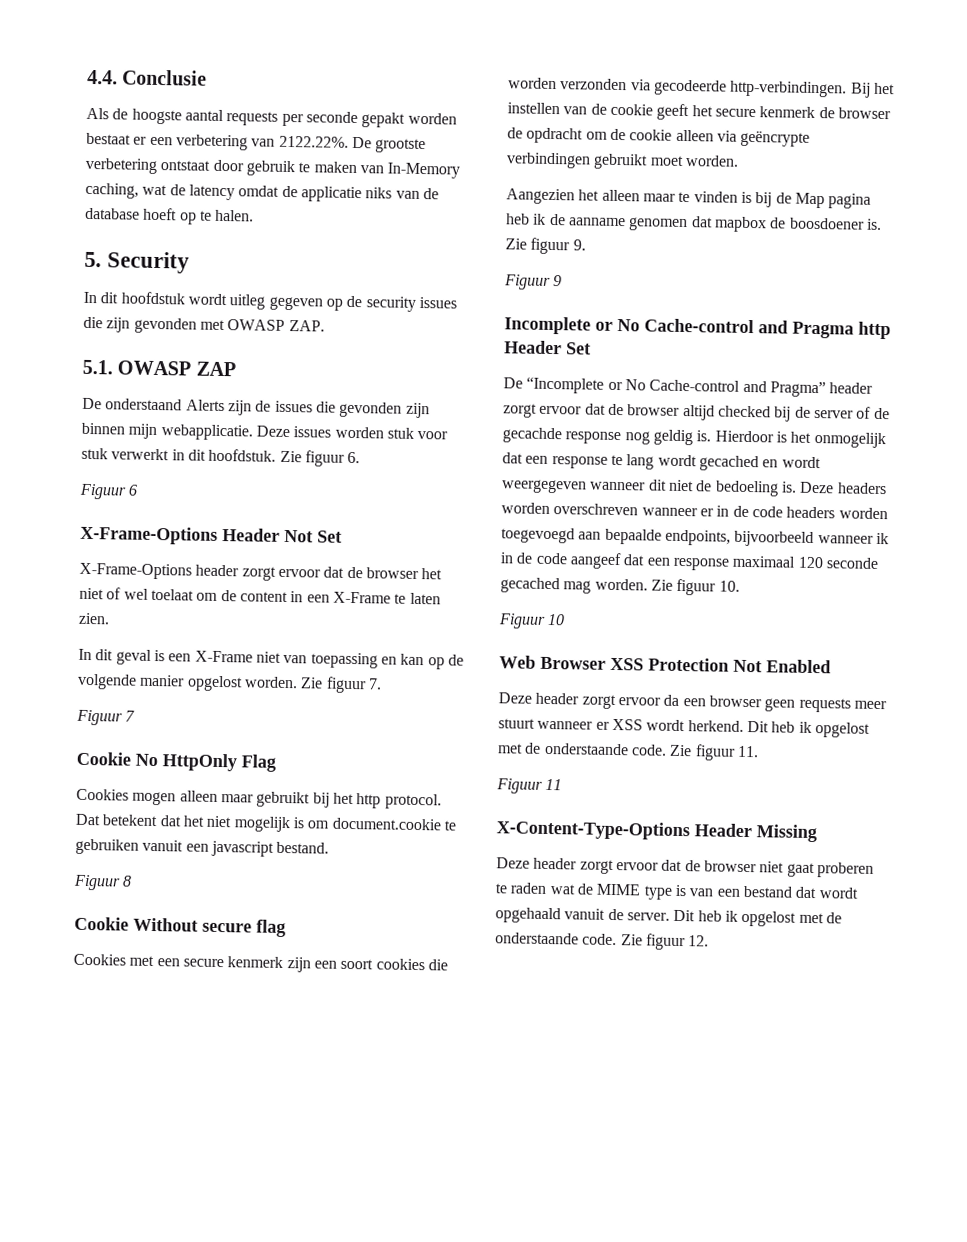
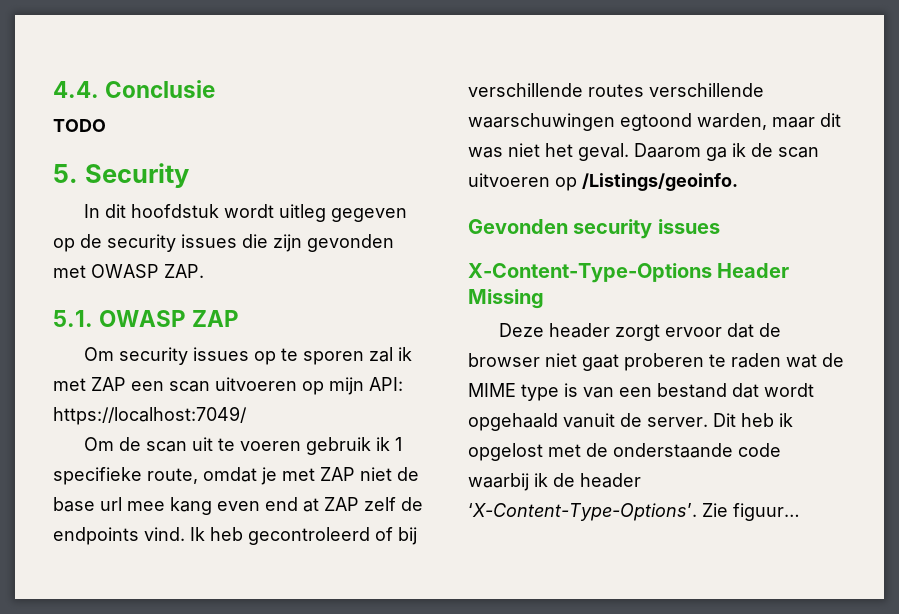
[86,107,457,128] [86,132,427,154] [85,157,461,179] [85,182,439,203] [85,207,255,225] Als de hoogste aantal requests per seconde gepakt worden bestaat er een verbetering van 2122.22%. De grootste verbetering ontstaat door gebruik te maken van In-Memory caching, wat de latency omdat de applicatie niks van de database hoeft op te halen. -> [53,119,106,132] TODO
[82,397,430,419] [81,422,449,441] [81,447,361,467] [79,483,139,500] [80,525,342,545] [79,562,443,581] [79,587,441,605] [78,612,110,625] [78,648,464,670] [77,673,382,694] [76,709,136,726] [76,751,276,772] [76,788,442,810] [75,813,456,833] [75,838,330,857] [73,874,133,891] [74,916,286,938] [73,953,448,973] [508,77,895,98] [507,102,891,121] [507,127,811,147] [506,152,739,170] [506,188,872,209] [506,213,882,233] [505,237,586,255] [504,274,563,290] [504,316,891,340] [504,340,591,355] [503,376,874,398] [503,403,890,422] [502,427,886,449] [502,452,821,472] [501,479,887,497] [501,502,888,520] [501,527,889,548] [500,552,879,571] [500,577,740,596] [498,613,566,629] [499,655,831,674] [498,692,887,713] [498,718,870,738] [497,742,759,761] [496,778,563,794] De onderstaand Alerts zijn de issues die gevonden zijn binnen mijn webapplicatie. Deze issues worden stuk voor stuk verwerkt in dit hoofdstuk. Zie figuur 6. // Figuur 6 // X-Frame-Options Header Not Set // X-Frame-Options header zorgt ervoor dat de browser het niet of wel toelaat om de content in een X-Frame te laten zien. // In dit geval is een X-Frame niet van toepassing en kan op de volgende manier opgelost worden. Zie figuur 7. // Figuur 7 // Cookie No HttpOnly Flag // Cookies mogen alleen maar gebruikt bij het http protocol. Dat betekent dat het niet mogelijk is om document.cookie te gebruiken vanuit een javascript bestand. // Figuur 8 // Cookie Without secure flag // Cookies met een secure kenmerk zijn een soort cookies die worden verzonden via gecodeerde http-verbindingen. Bij het instellen van de cookie geeft het secure kenmerk de browser de opdracht om de cookie alleen via geëncrypte verbindingen gebruikt moet worden. // Aangezien het alleen maar te vinden is bij de Map pagina heb ik de aanname genomen dat mapbox de boosdoener is. Zie figuur 9. // Figuur 9 // Incomplete or No Cache-control and Pragma http Header Set // De “Incomplete or No Cache-control and Pragma” header zorgt ervoor dat de browser altijd checked bij de server of de gecachde response nog geldig is. Hierdoor is het onmogelijk dat een response te lang wordt gecached en wordt weergegeven wanneer dit niet de bedoeling is. Deze headers worden overschreven wanneer er in de code headers worden toegevoegd aan bepaalde endpoints, bijvoorbeeld wanneer ik in de code aangeef dat een response maximaal 120 seconde gecached mag worden. Zie figuur 10. // Figuur 10 // Web Browser XSS Protection Not Enabled // Deze header zorgt ervoor da een browser geen requests meer stuurt wanneer er XSS wordt herkend. Dit heb ik opgelost met de onderstaande code. Zie figuur 11. // Figuur 11 -> [83,347,412,365] [53,377,403,395] [53,406,247,425] [83,437,402,455] [53,467,419,485] [53,497,423,515] [53,527,417,545] [468,83,764,97] [468,113,841,131] [468,143,819,161] [468,173,738,191] [468,219,720,239] Om security issues op te sporen zal ik met ZAP een scan uitvoeren op mijn API: https://localhost:7049/ // Om de scan uit te voeren gebruik ik 1 specifieke route, omdat je met ZAP niet de base url mee kang even end at ZAP zelf de endpoints vind. Ik heb gecontroleerd of bij verschillende routes verschillende waarschuwingen egtoond warden, maar dit was niet het geval. Daarom ga ik de scan uitvoeren op /Listings/geoinfo. // Gevonden security issues
[582,933,710,951] code. Zie figuur 12. -> [738,443,781,457] [468,473,641,491] [468,503,800,521] code waarbij ik de header ‘X-Content-Type-Options’. Zie figuur…

